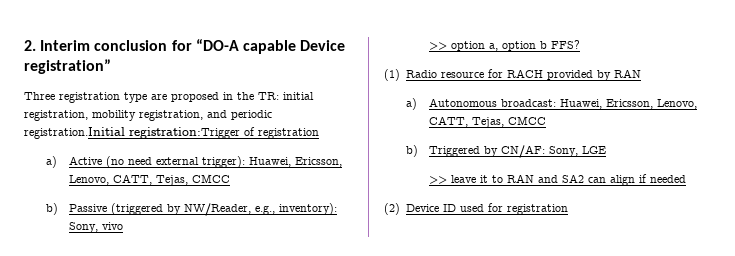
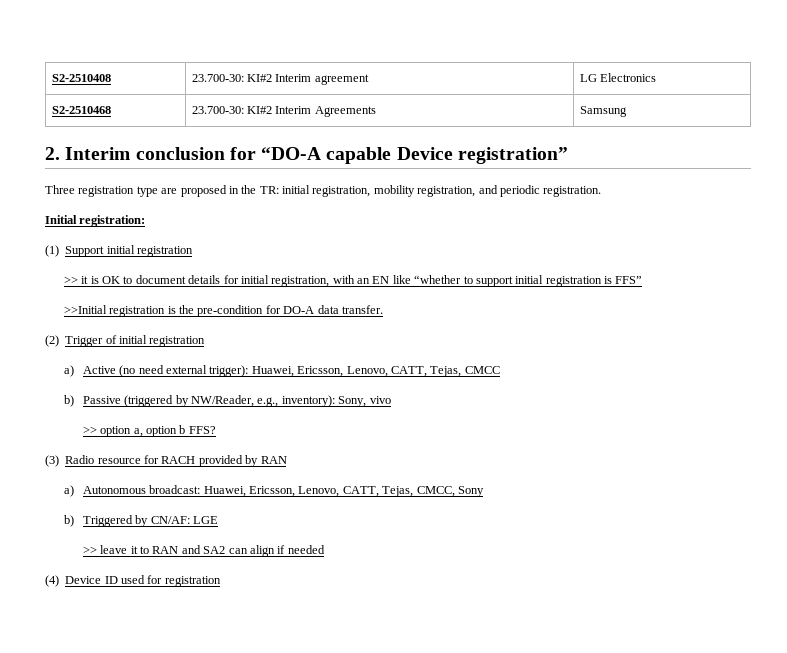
(24, 45) none -> [51,74,111,82] [191,74,369,85] [579,73,656,82] [51,106,111,114] [191,106,376,117] [579,106,627,117] S2-2510408 | 23.700-30: KI#2 Interim agreement | LG Electronics // S2-2510468 | 23.700-30: KI#2 Interim Agreements | Samsung //
[24,127,255,139] registration.Initial registration:Trigger of -> [543,186,602,197] [45,215,146,227] [45,245,193,257] [63,275,643,287] [63,305,383,317] [45,335,147,347] registration. // Initial registration: // (1) Support initial registration // >> it is OK to document details for initial registration, with an EN like “whether to support initial registration is FFS” // >>Initial registration is the pre-condition for DO-A data transfer. // (2) Trigger of initial
[384,69,400,81] (1) -> [45,455,59,467] (3)
[507,116,546,125] CMCC -> [416,486,484,497] CMCC, Sony
[548,146,578,157] Sony, -> (190, 520) none
[384,203,400,215] (2) -> [45,575,59,587] (4)

